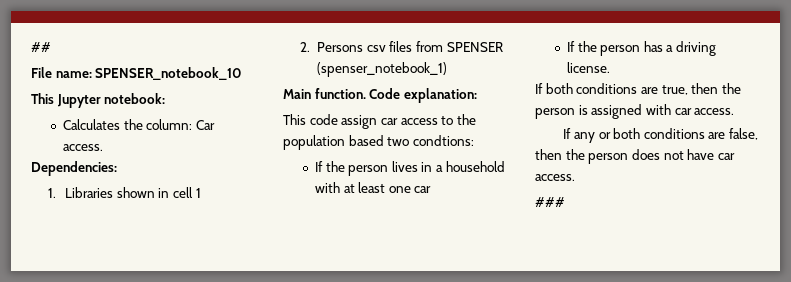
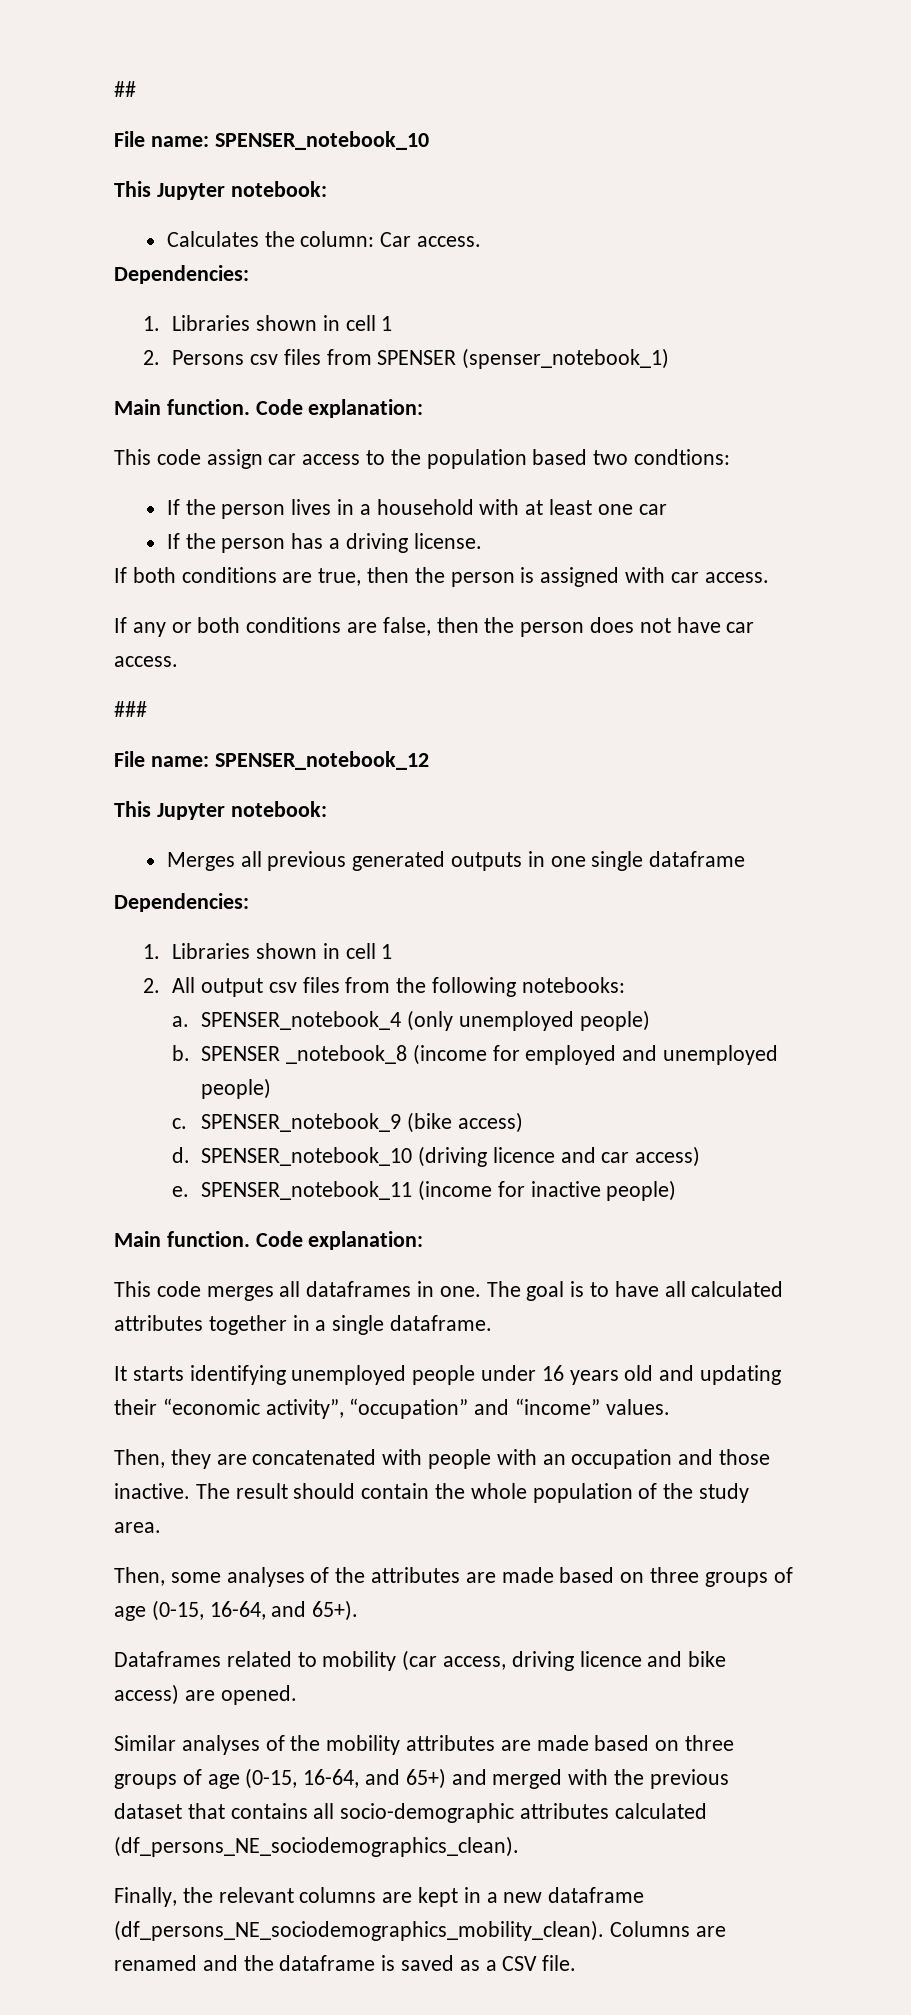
(565, 202) none -> [114,751,429,770] [114,801,327,820] [166,851,746,871] [114,893,249,912] [143,943,393,959] [143,977,625,997] [172,1010,650,1031] [172,1044,778,1065] [201,1078,272,1099] [172,1112,523,1133] [172,1146,701,1167] [172,1180,677,1201] [114,1231,424,1250] [114,1281,784,1301] [114,1315,493,1335] [114,1365,782,1385] [114,1398,670,1419] [114,1449,771,1469] [114,1483,750,1503] [114,1522,161,1533] [114,1567,793,1587] [114,1600,359,1621] [114,1650,727,1671] [114,1684,297,1705] [114,1735,735,1755] [114,1768,729,1789] [114,1803,707,1823] [114,1836,519,1857] [114,1887,645,1907] [114,1920,726,1941] [114,1955,577,1971] // File name: SPENSER_notebook_12 // This Jupyter notebook: // Merges all previous generated outputs in one single dataframe // Dependencies: // 1. Libraries shown in cell 1 // 2. All output csv files from the following notebooks: // a. SPENSER_notebook_4 (only unemployed people) // b. SPENSER _notebook_8 (income for employed and unemployed people) // c. SPENSER_notebook_9 (bike access) // d. SPENSER_notebook_10 (driving licence and car access) // e. SPENSER_notebook_11 (income for inactive people) // Main function. Code explanation: // This code merges all dataframes in one. The goal is to have all calculated attributes together in a single dataframe. // It starts identifying unemployed people under 16 years old and updating their “economic activity”, “occupation” and “income” values. // Then, they are concatenated with people with an occupation and those inactive. The result should contain the whole population of the study area. // Then, some analyses of the attributes are made based on three groups of age (0-15, 16-64, and 65+). // Dataframes related to mobility (car access, driving licence and bike access) are opened. // Similar analyses of the mobility attributes are made based on three groups of age (0-15, 16-64, and 65+) and merged with the previous dataset that contains all socio-demographic attributes calculated (df_persons_NE_sociodemographics_clean). // Finally, the relevant columns are kept in a new dataframe (df_persons_NE_sociodemographics_mobility_clean). Columns are renamed and the dataframe is saved as a CSV file.

